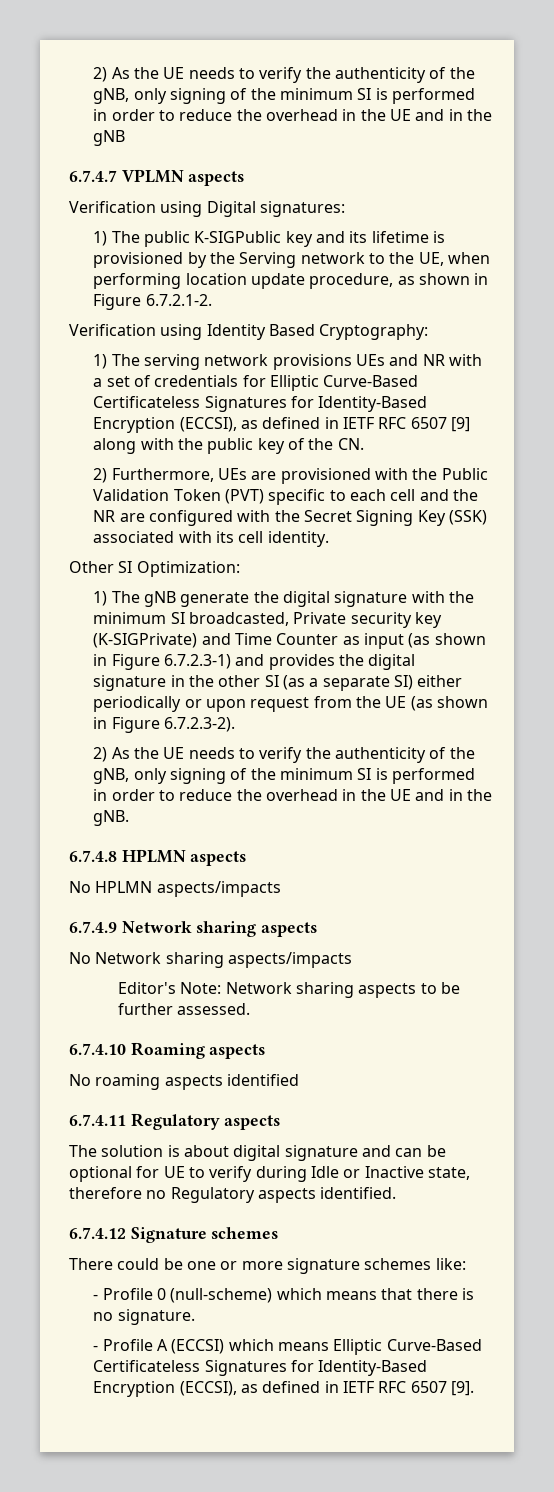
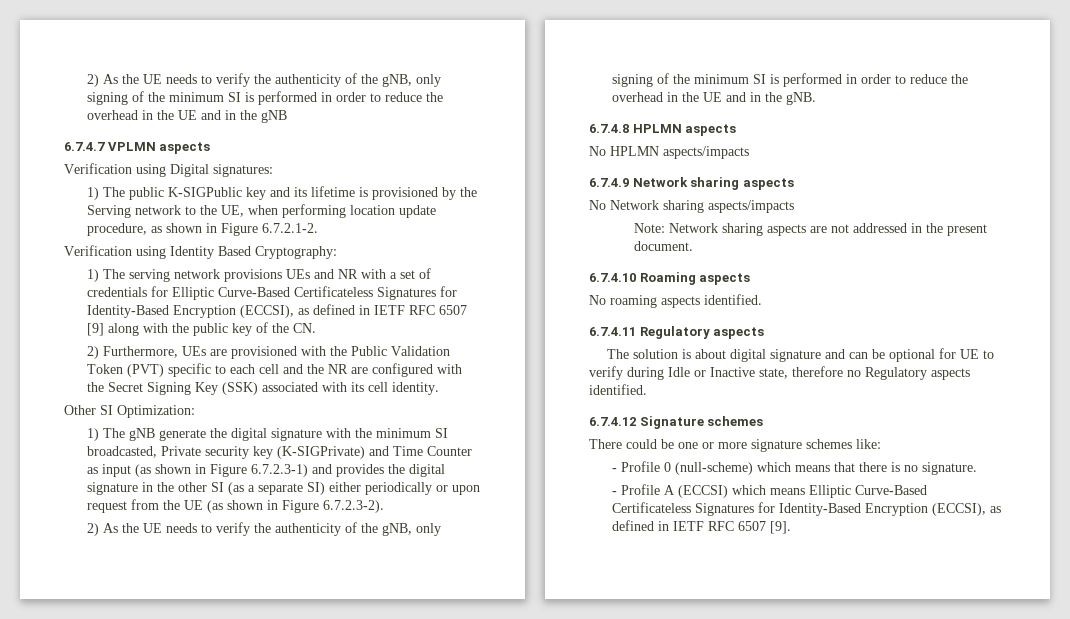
[117,982,176,994] Editor's -> (794, 206) none
[420,982,460,994] [117,1003,251,1015] to be further assessed. -> [810,223,988,236] [634,241,694,251] are not addressed in the present document.
[226,1074,299,1086] identified -> [704,294,762,305] identified.

